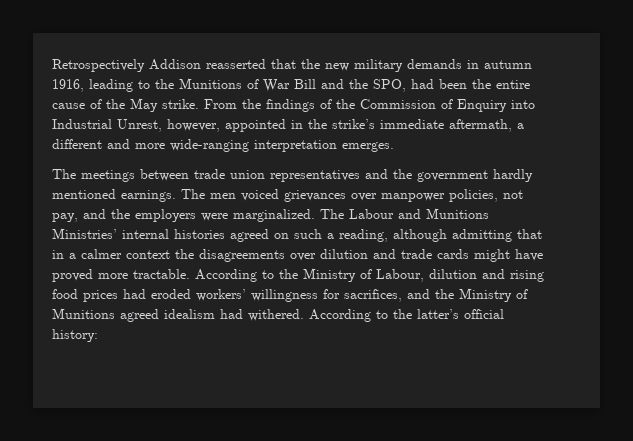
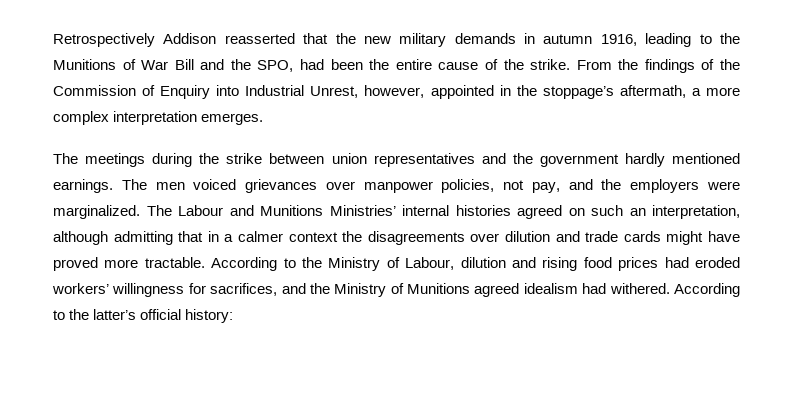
[130,98,158,112] May -> (524, 64) none
[332,119,524,132] [52,139,249,152] strike’s immediate aftermath, a different and more wide-ranging -> [542,85,741,99] [53,111,109,125] stoppage’s aftermath, a more complex
[140,169,225,181] between trade -> [152,153,325,167] during the strike between
[327,229,388,242] a reading, -> [629,205,740,219] an interpretation,

